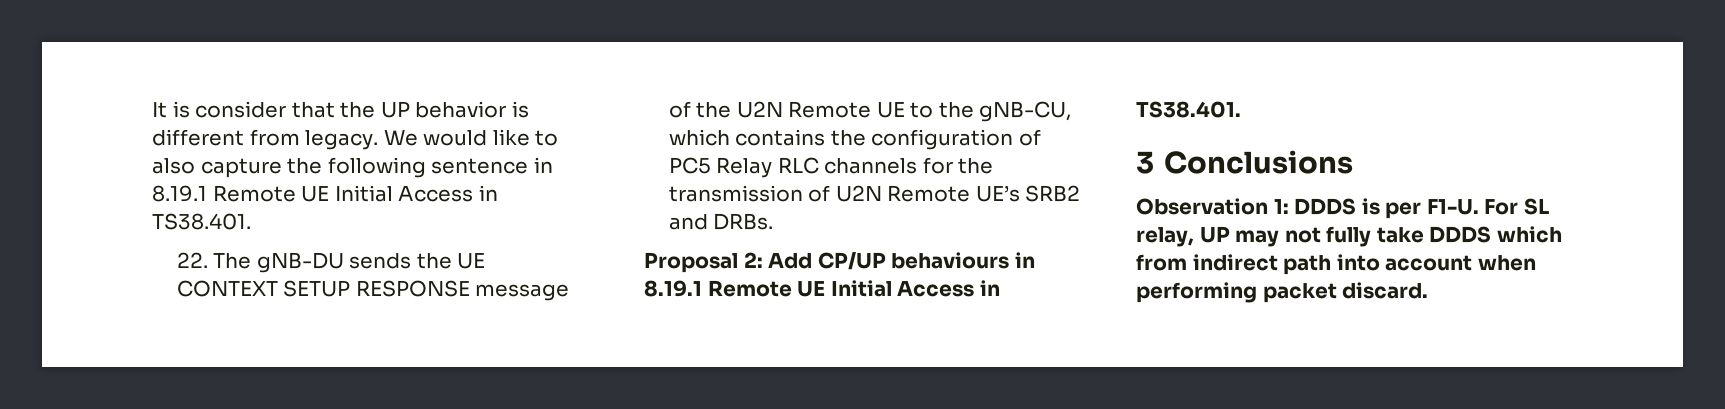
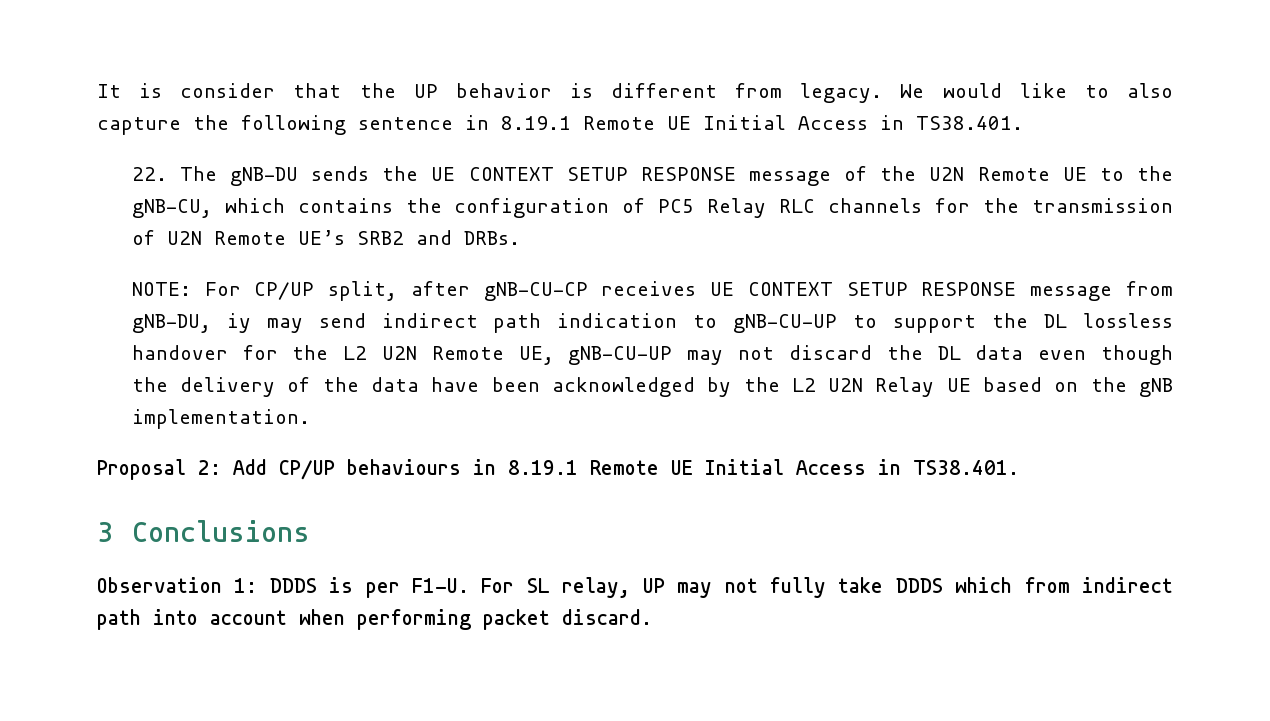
(774, 221) none -> [131,281,1173,301] [131,313,1173,333] [131,345,1173,365] [131,377,1173,397] [131,409,310,429] // NOTE: For CP/UP split, after gNB-CU-CP receives UE CONTEXT SETUP RESPONSE message from gNB-DU, iy may send indirect path indication to gNB-CU-UP to support the DL lossless handover for the L2 U2N Remote UE, gNB-CU-UP may not discard the DL data even though the delivery of the data have been acknowledged by the L2 U2N Relay UE based on the gNB implementation.

